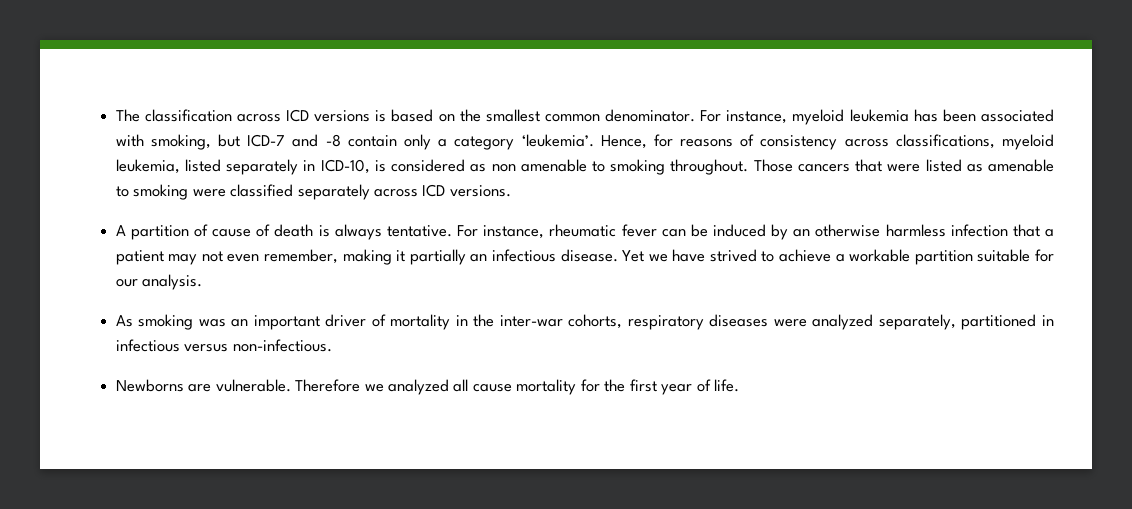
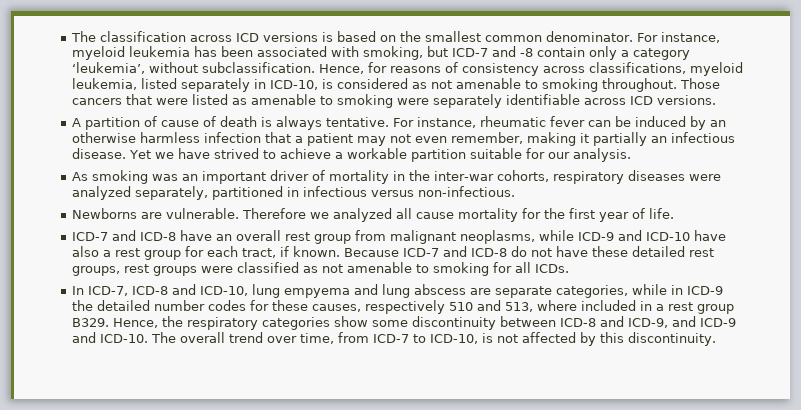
[521,134,594,147] ‘leukemia’. -> [72,62,316,74] ‘leukemia’, without subclassification.
[491,164,516,172] non -> [431,80,453,89] not
[230,184,370,200] classified separately -> [433,94,581,108] separately identifiable
(740, 385) none -> [72,230,727,244] [72,246,715,260] [72,262,570,276] [72,284,724,298] [72,300,735,314] [72,316,737,330] [72,332,717,346] // ICD-7 and ICD-8 have an overall rest group from malignant neoplasms, while ICD-9 and ICD-10 have also a rest group for each tract, if known. Because ICD-7 and ICD-8 do not have these detailed rest groups, rest groups were classified as not amenable to smoking for all ICDs. // In ICD-7, ICD-8 and ICD-10, lung empyema and lung abscess are separate categories, while in ICD-9 the detailed number codes for these causes, respectively 510 and 513, where included in a rest group B329. Hence, the respiratory categories show some discontinuity between ICD-8 and ICD-9, and ICD-9 and ICD-10. The overall trend over time, from ICD-7 to ICD-10, is not affected by this discontinuity.

